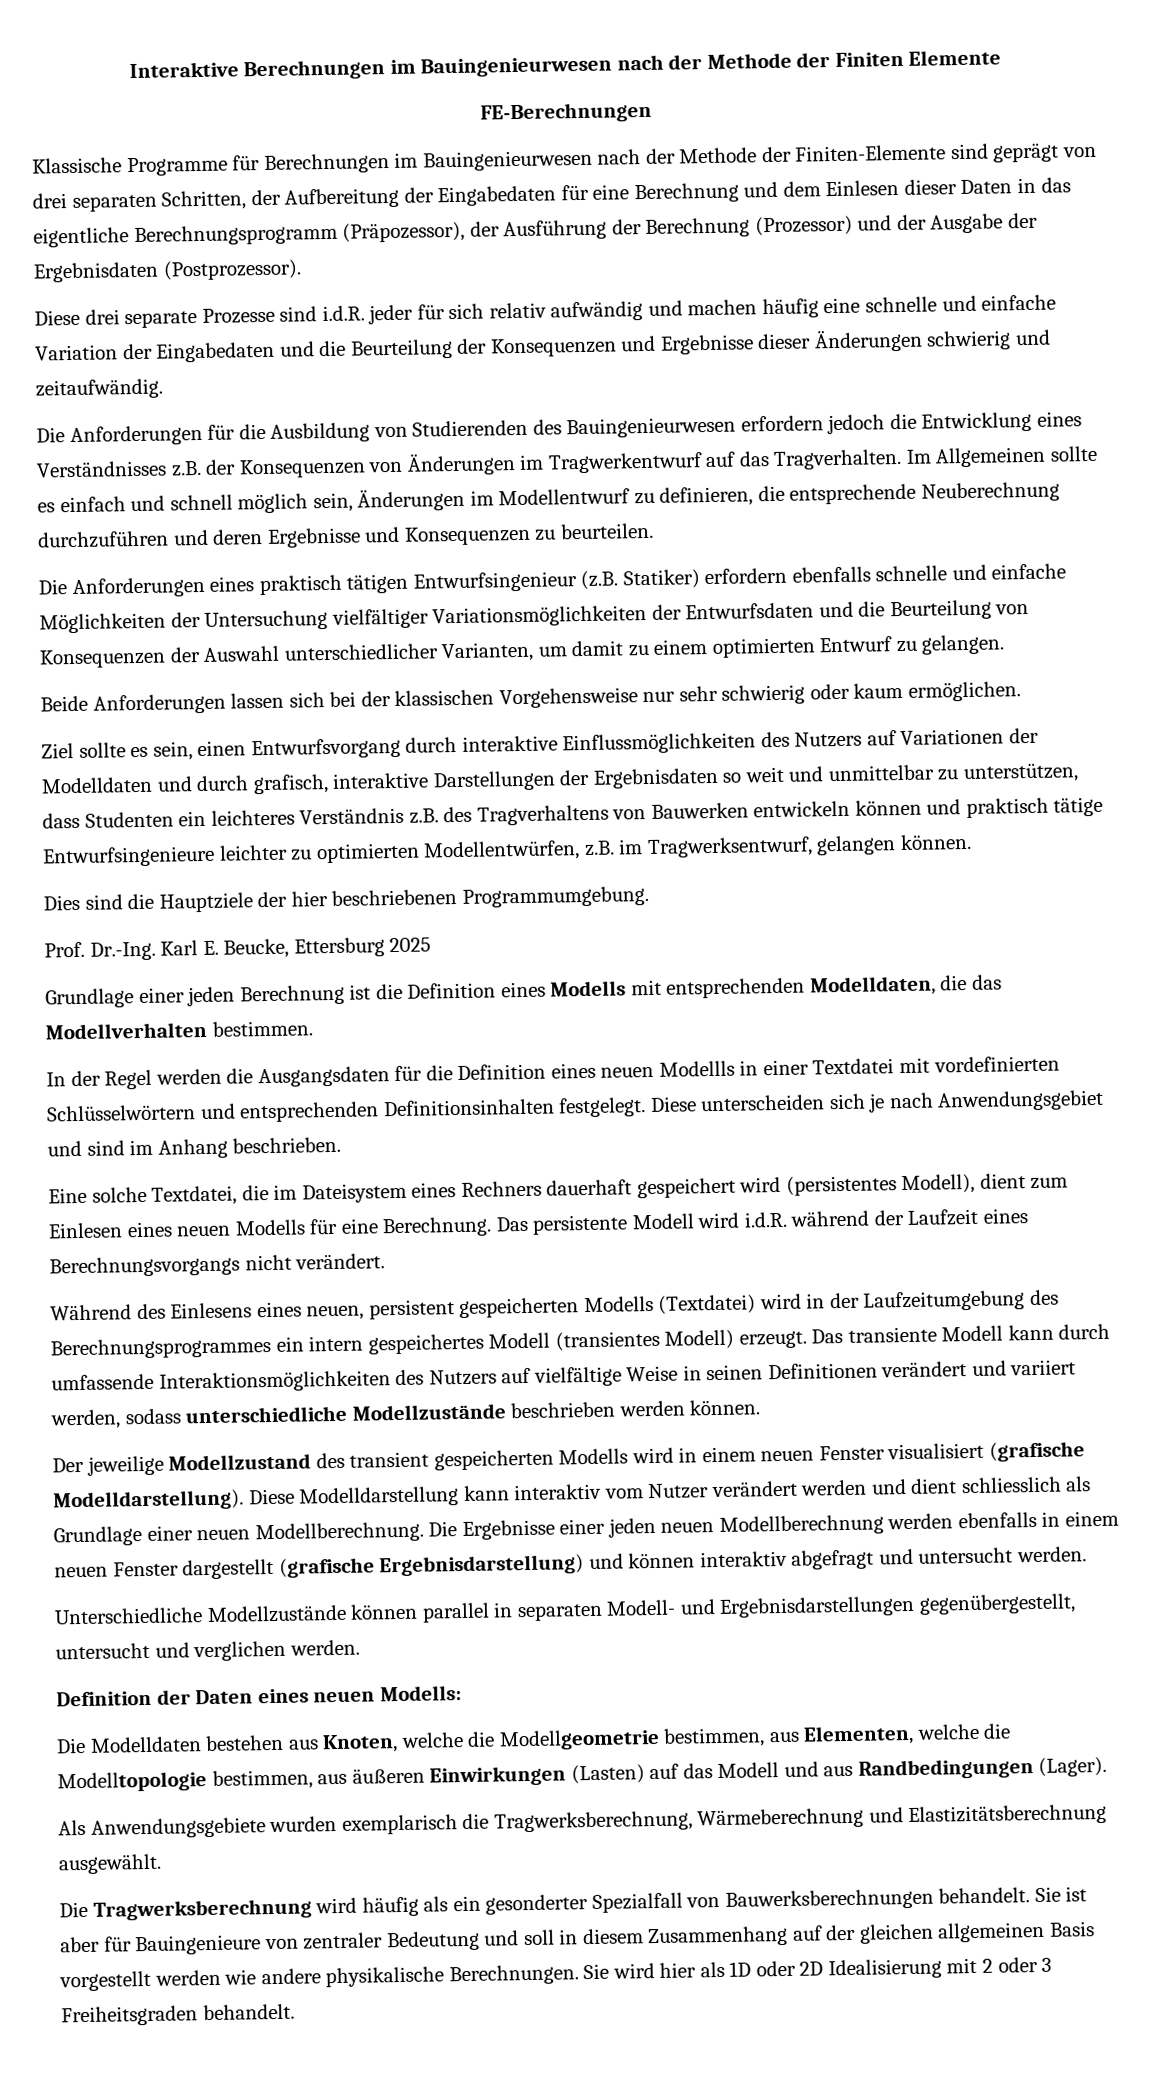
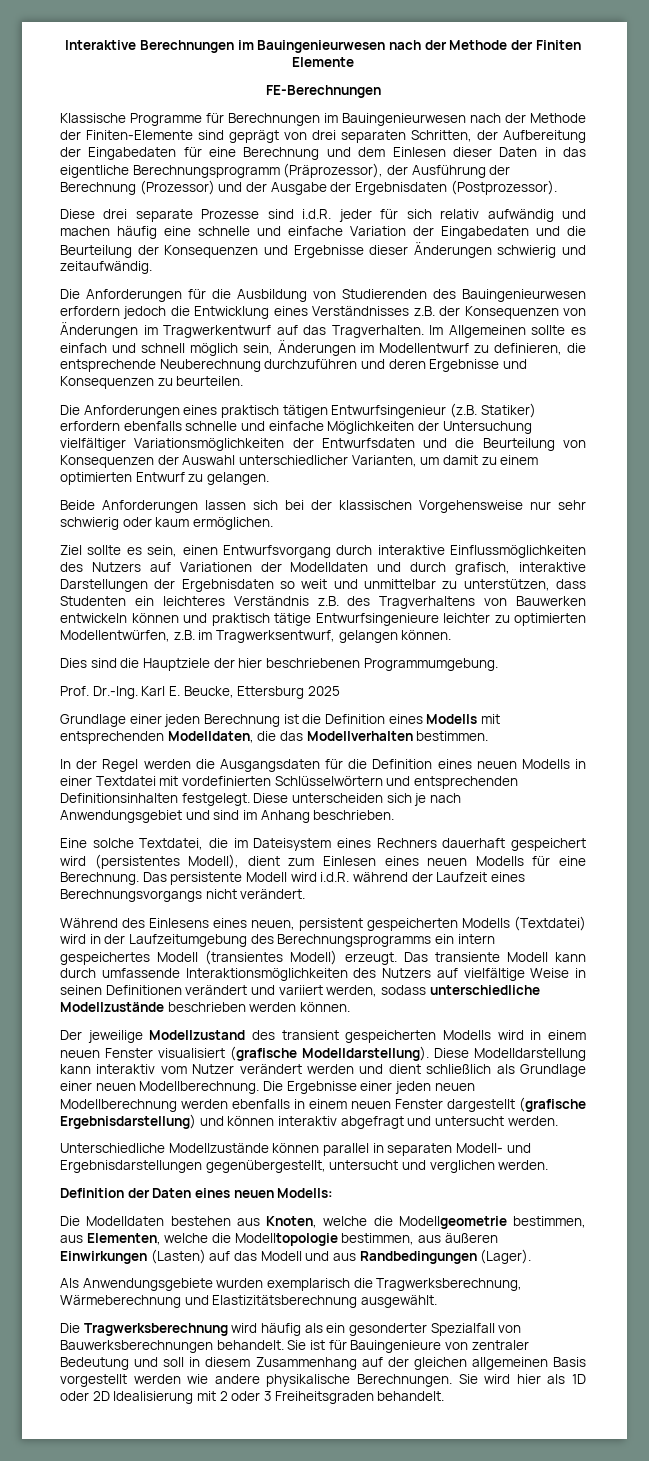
[342,221,466,243] (Präpozessor), -> [283,163,384,178] (Präprozessor),
[658,1060,735,1077] Modellls -> [521,759,570,769] Modells
[50,1336,271,1360] Berechnungsprogrammes -> [277,934,432,947] Berechnungsprogramms
[960,1476,1062,1494] schliesslich -> [426,1064,492,1074] schließlich
[60,1936,100,1953] aber -> (325, 1345) none

